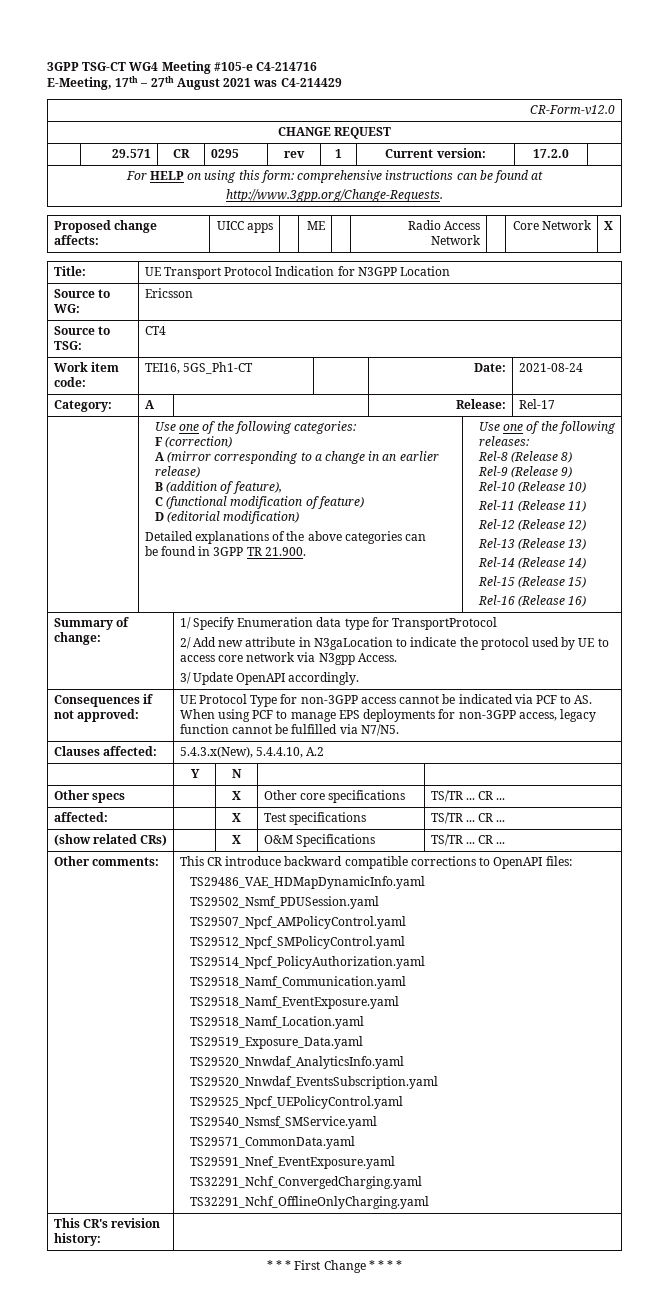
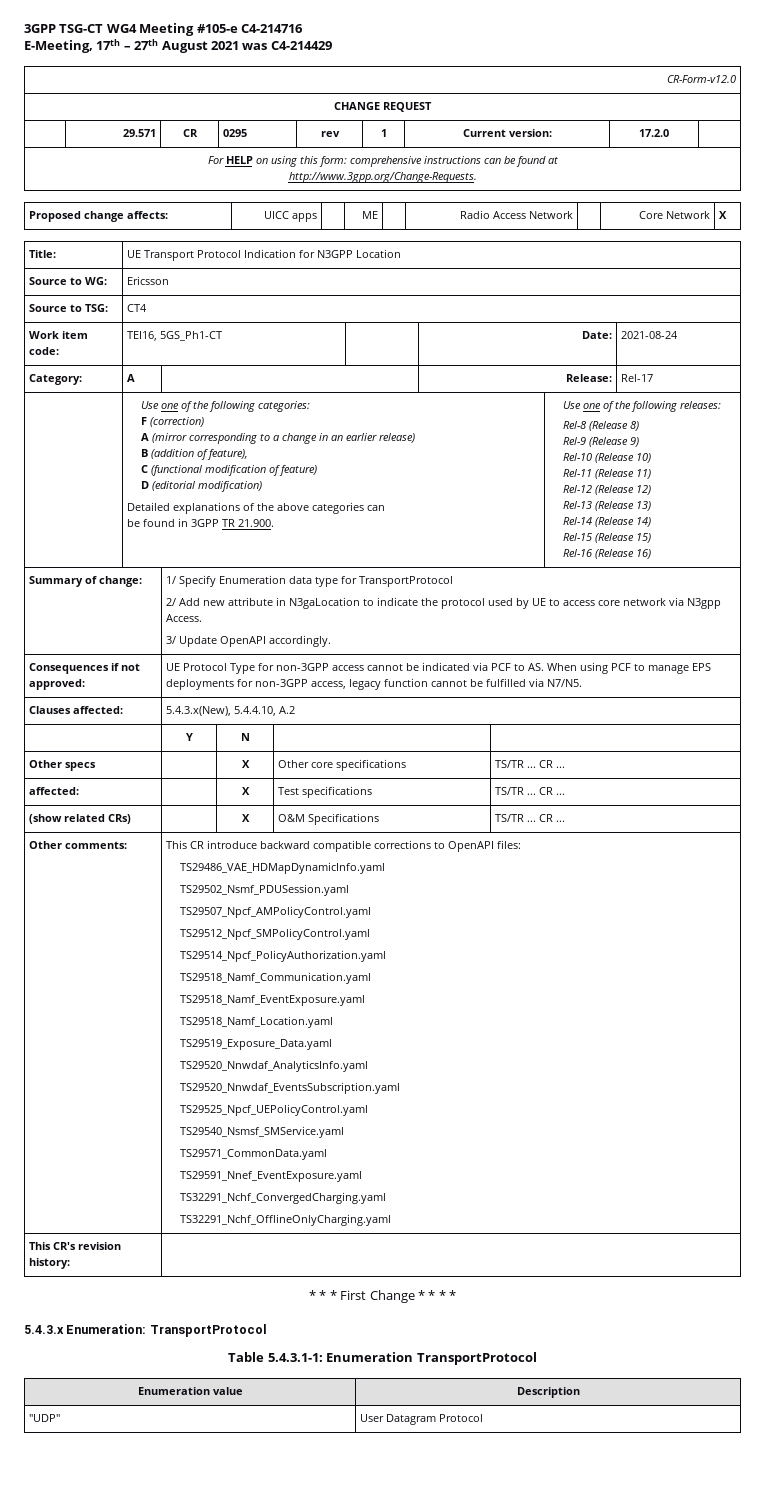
(403, 1265) none -> [24,1324,267,1337] [228,1352,537,1365] [137,1387,243,1395] [516,1387,580,1398] [29,1414,61,1422] [360,1414,484,1425] // 5.4.3.x Enumeration: TransportProtocol // Table 5.4.3.1-1: Enumeration TransportProtocol // Enumeration value | Description // "UDP" | User Datagram Protocol

